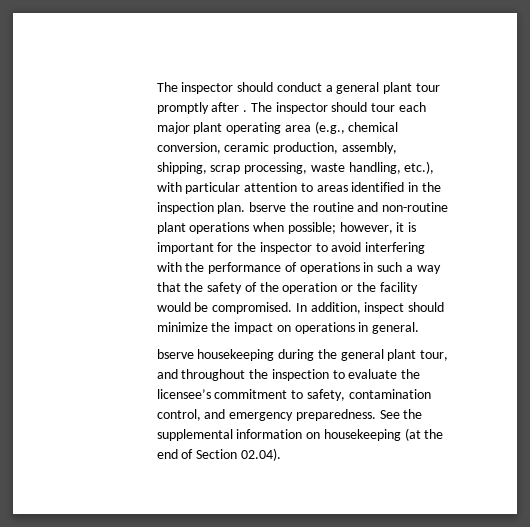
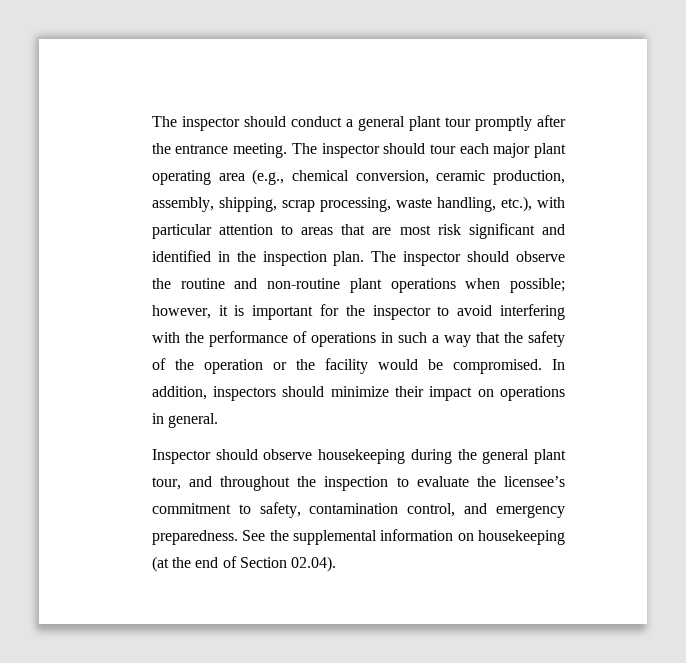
[243,110,248,112] . -> [151,143,288,158] the entrance meeting.
(348, 188) none -> [341,223,565,239] that are most risk significant and
[249,202,287,212] bserve -> [371,251,565,266] The inspector should observe
[364,302,405,314] inspect -> [213,386,277,401] inspectors
[211,322,231,332] the -> [395,386,425,397] their
[156,349,194,359] bserve -> [151,449,313,464] Inspector should observe

